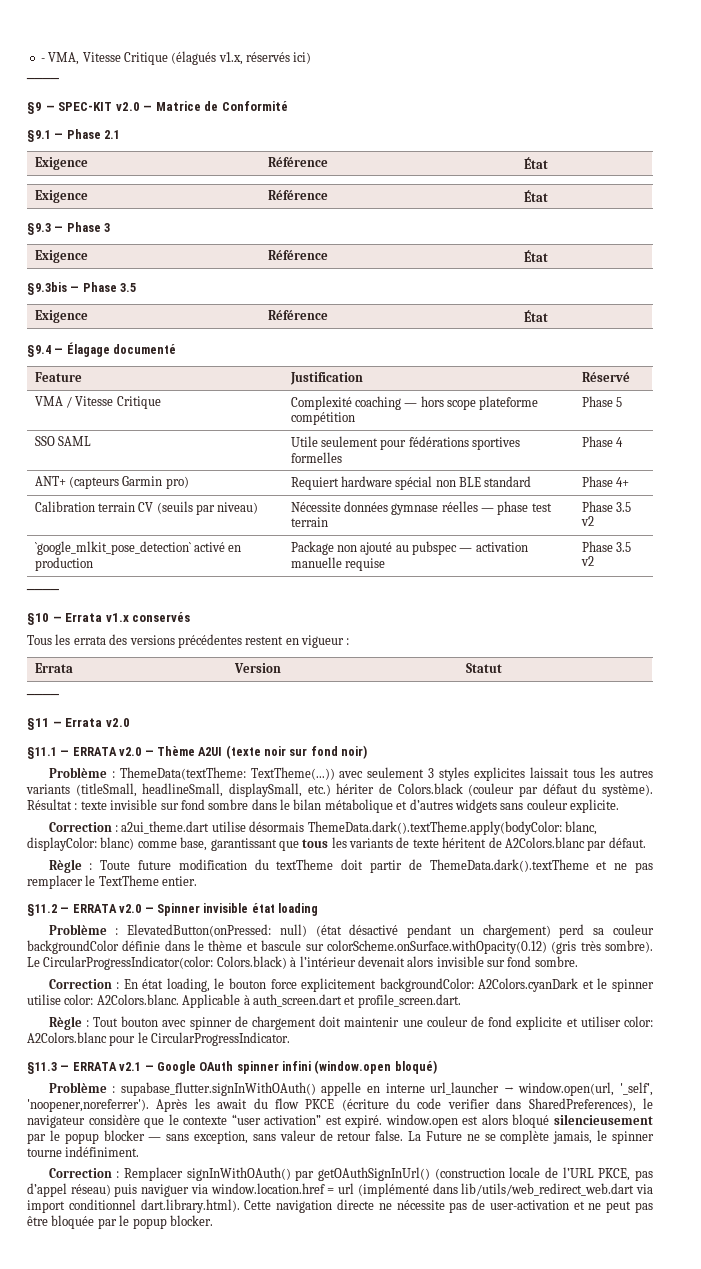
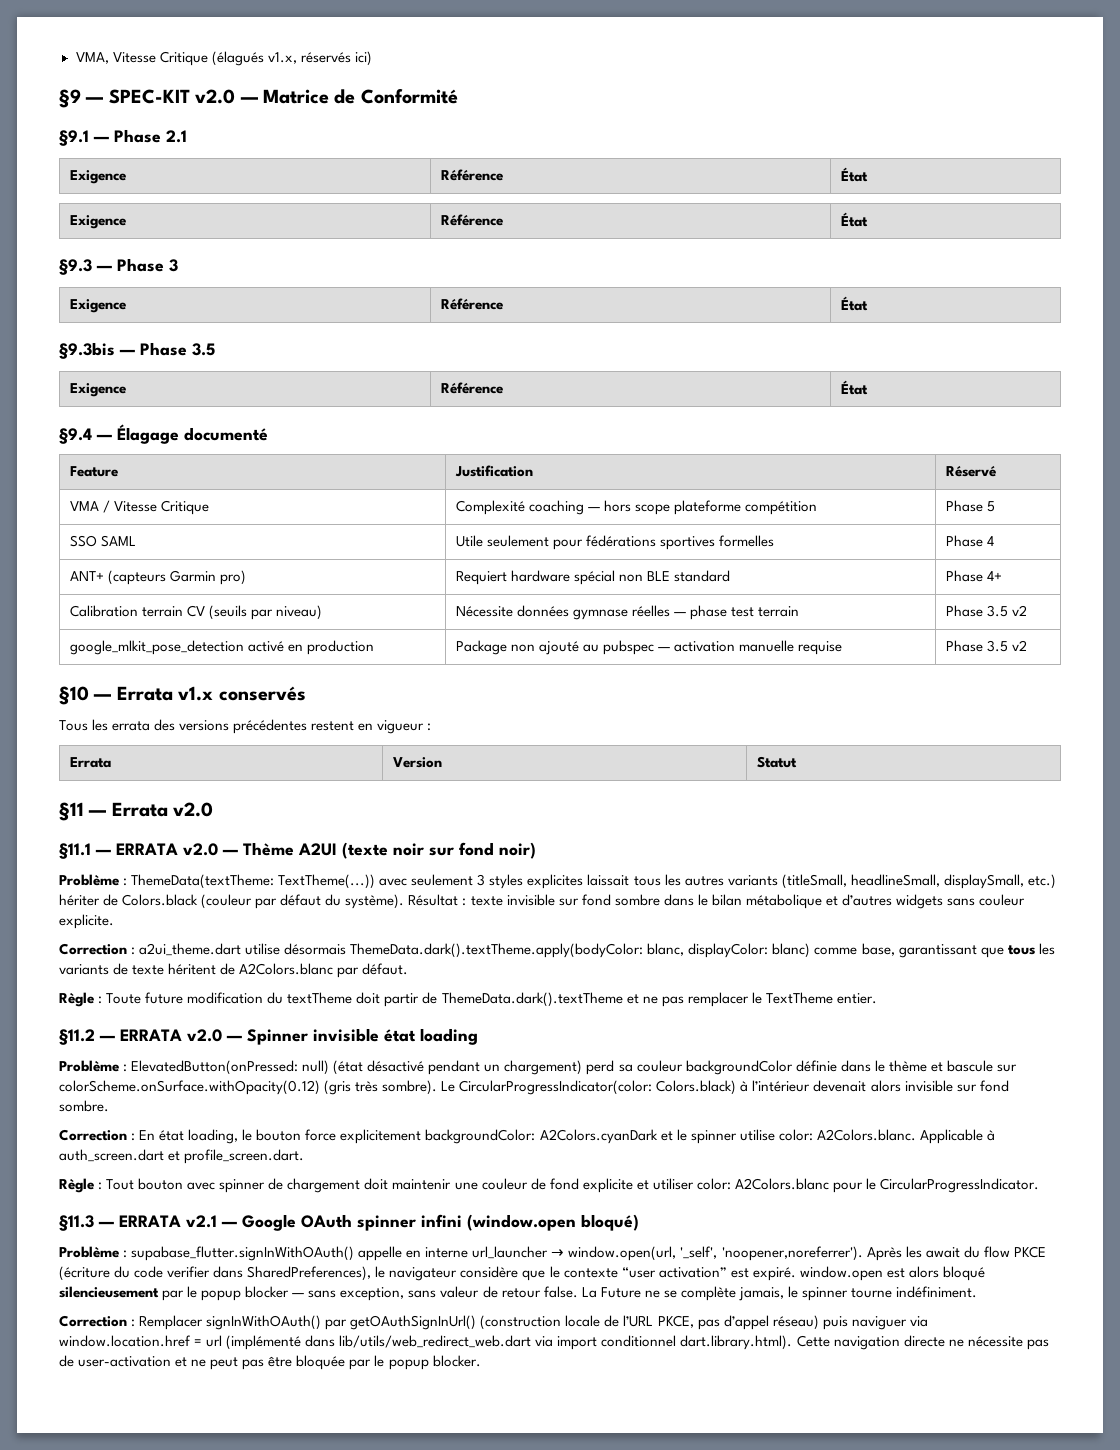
[40,58,45,62] - -> (75, 58) none
[26,77,59,83] // ──── -> (372, 58) none
[34,541,191,555] `google_mlkit_pose_detection` -> [69,640,244,655] google_mlkit_pose_detection
[26,588,59,594] // ──── -> (1027, 645) none
[26,693,59,699] // ──── -> (797, 762) none

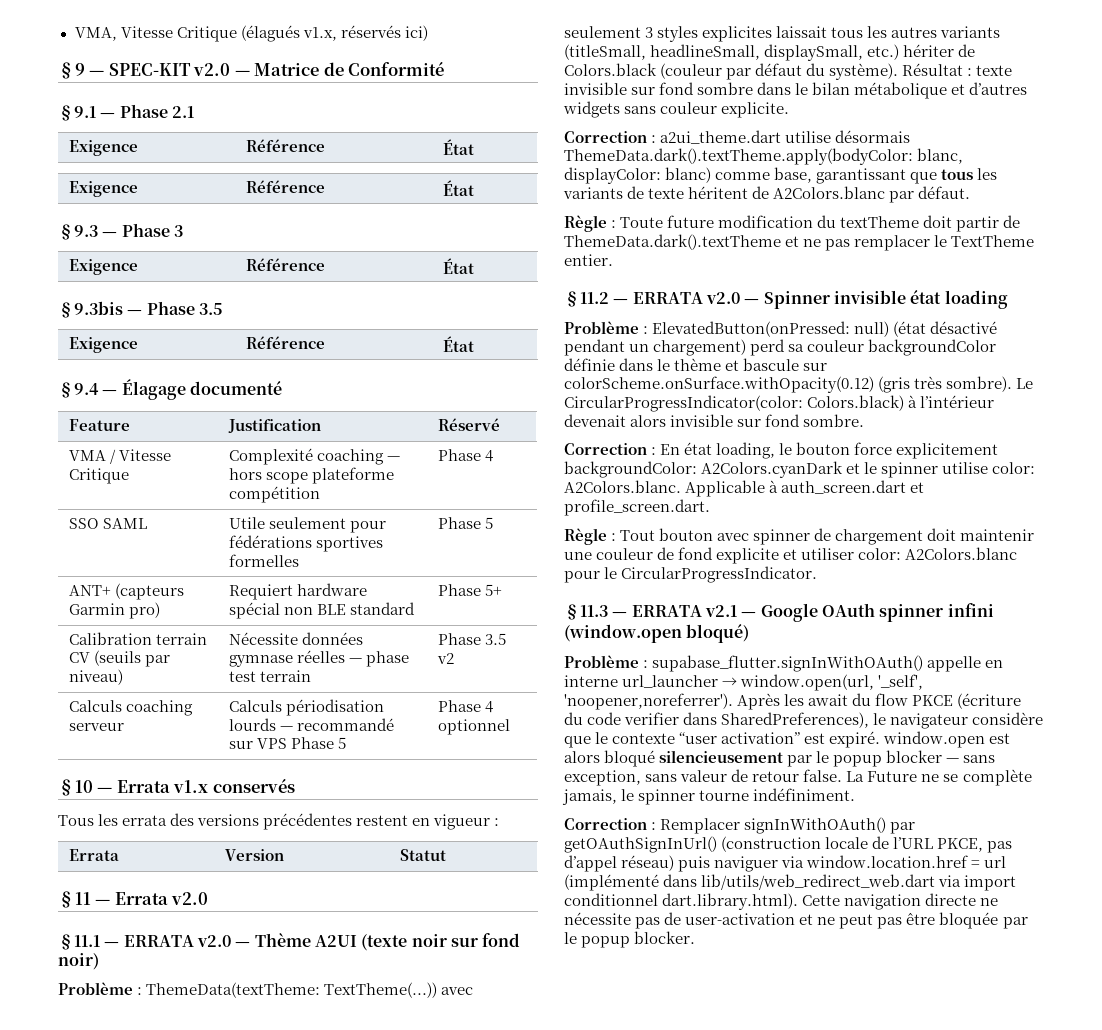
[986,501,995,512] 5 -> [485,450,494,462] 4
[986,536,994,546] 4 -> [485,517,494,529] 5
[986,571,1002,581] 4+ -> [485,584,503,596] 5+
[69,640,374,655] [455,640,843,655] [945,640,1027,652] google_mlkit_pose_detection activé en production | Package non ajouté au pubspec — activation manuelle requise | Phase 3.5 v2 -> [68,700,194,716] [68,723,124,731] [228,699,385,716] [228,718,395,731] [228,737,347,749] [437,700,494,713] [437,719,510,735] Calculs coaching serveur | Calculs périodisation lourds — recommandé sur VPS Phase 5 | Phase 4 optionnel

